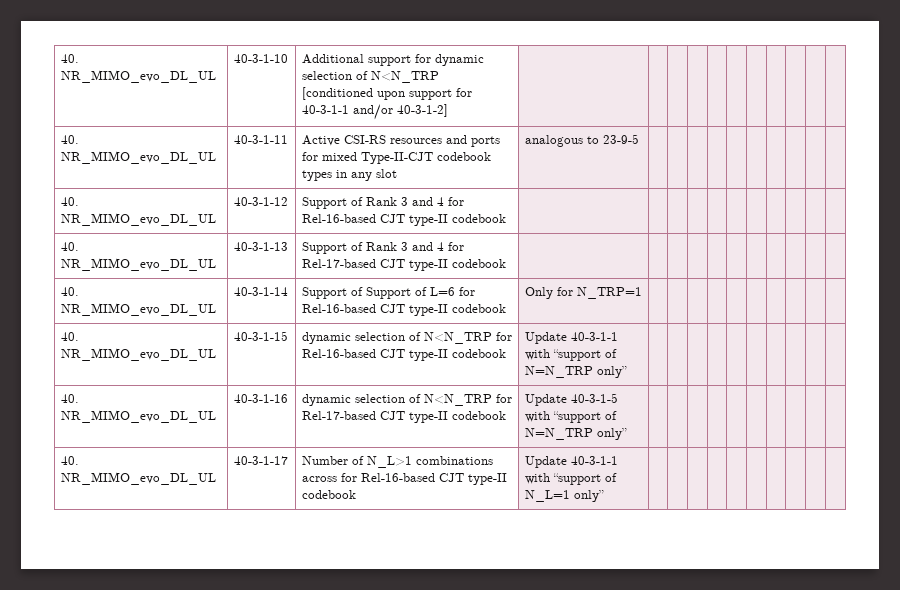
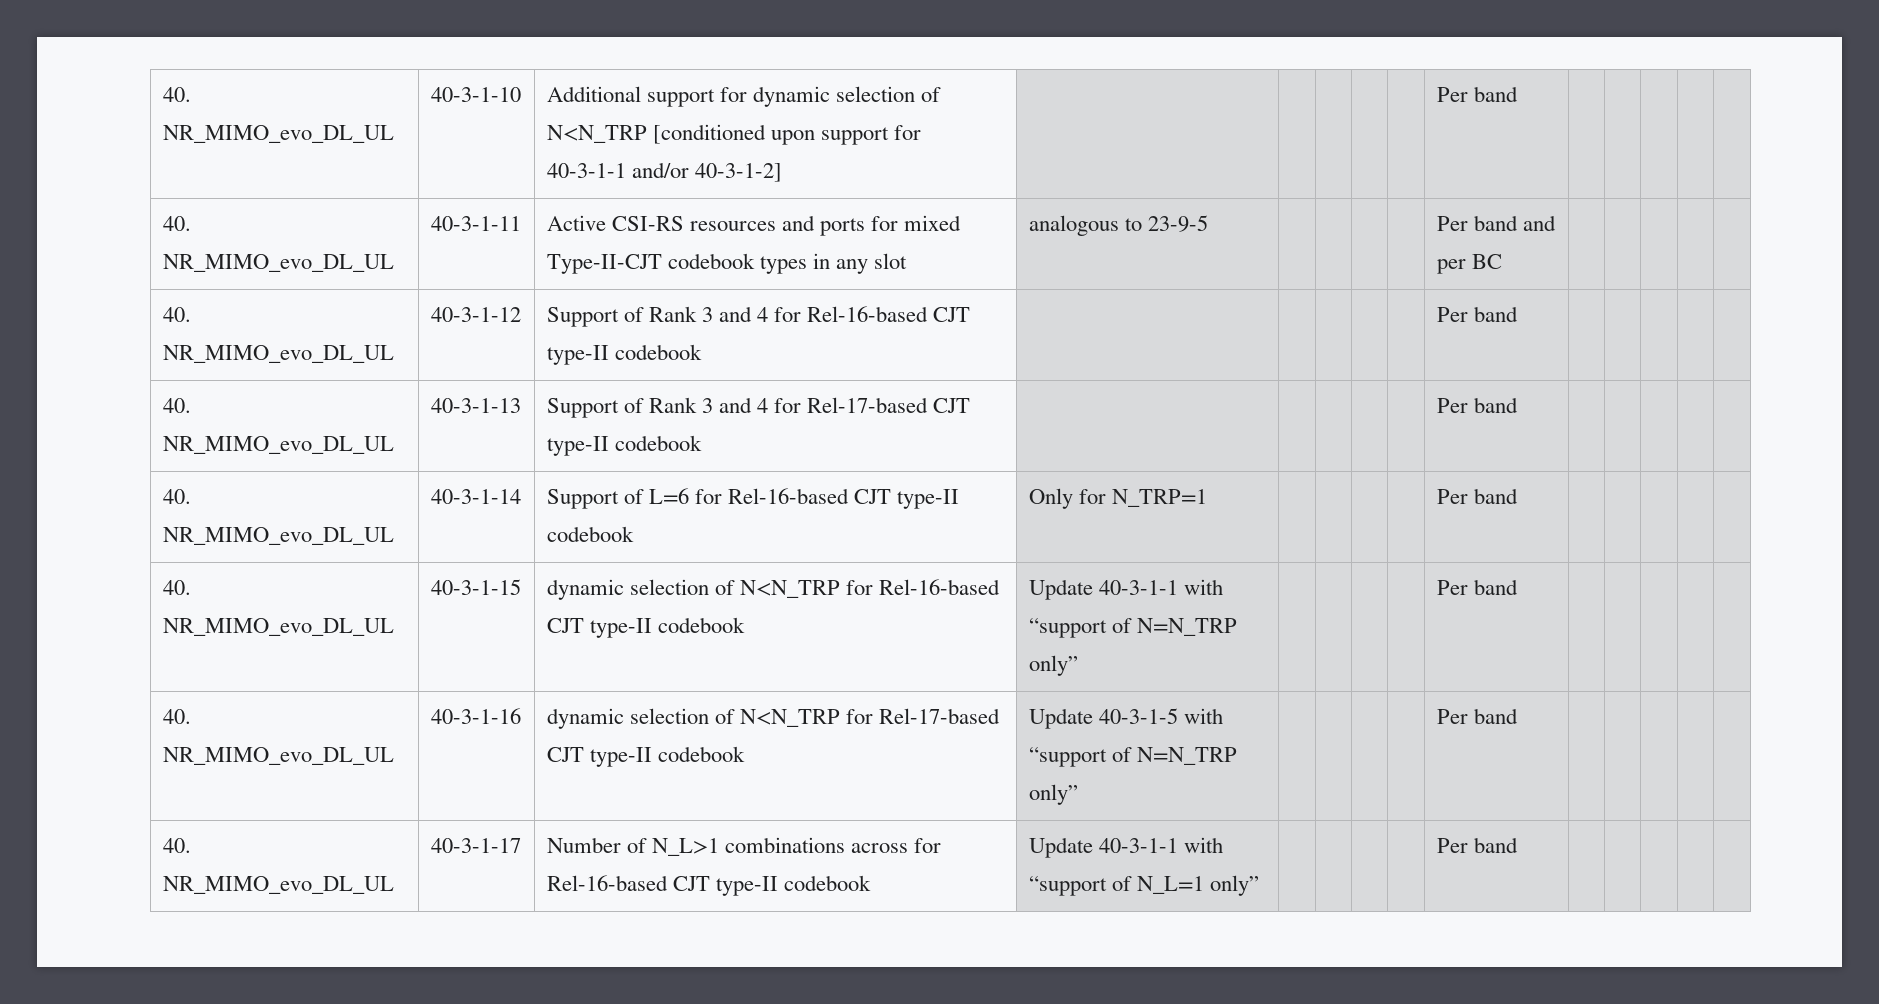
(448, 110) none -> [1436,86,1518,102] Per band
(639, 139) none -> [1436,215,1556,231] [1436,254,1502,274] Per band and per BC
(506, 218) none -> [1436,306,1518,322] Per band
(506, 263) none -> [1436,397,1518,413] Per band
[365,287,427,299] Support of -> (644, 496) none
(642, 293) none -> [1436,488,1518,504] Per band
(627, 372) none -> [1436,579,1518,595] Per band
(627, 434) none -> [1436,708,1518,724] Per band
(604, 496) none -> [1436,837,1518,853] Per band

